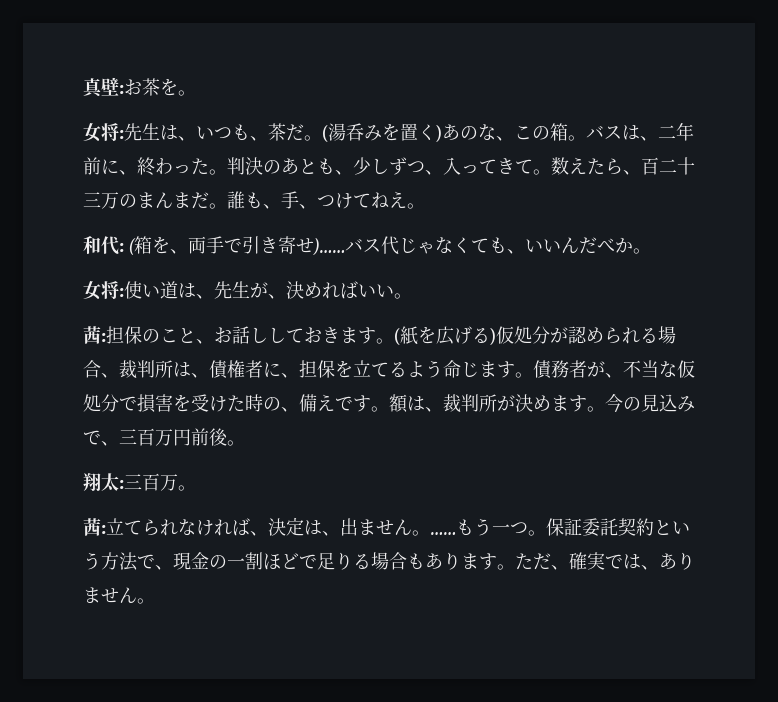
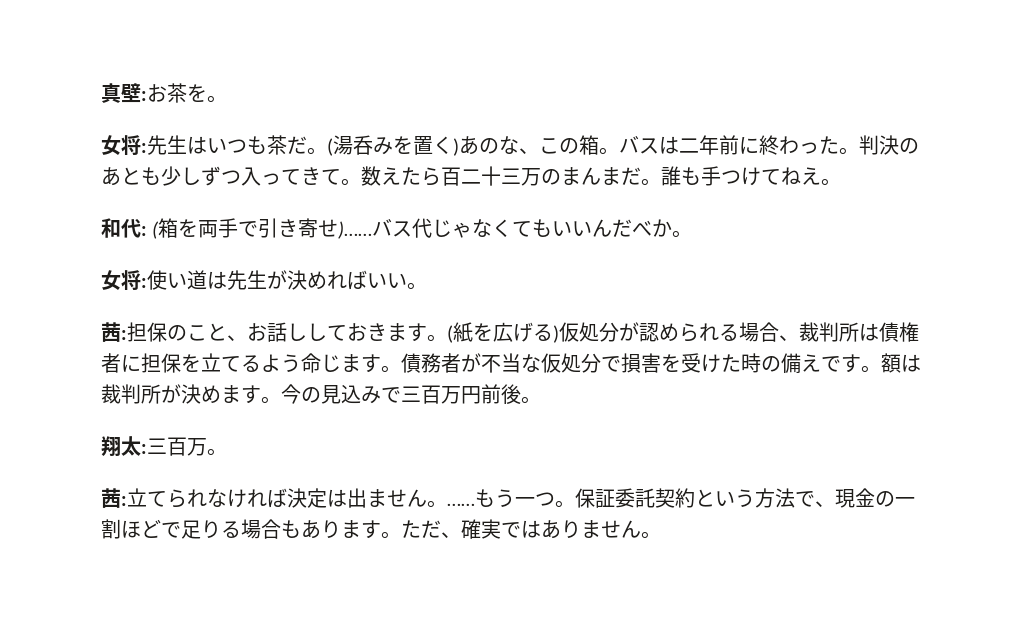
[178,124,268,141] 、いつも、 -> [207,136,267,154] いつも
[640,136,658,141] 、 -> (679, 145) none
[119,170,137,175] 、 -> (759, 145) none
[335,170,353,175] 、 -> (161, 176) none
[425,170,443,175] 、 -> (241, 177) none
[623,170,641,175] 、 -> (441, 176) none
[263,191,317,209] 、手、 -> [701,166,721,186] 手
[169,249,188,254] 、 -> (199, 228) none
[506,249,525,254] 、 -> (553, 228) none
[196,281,286,299] 、先生が、 -> [227,270,287,290] 先生が
[191,373,209,378] 、 -> (879, 332) none
[281,373,299,378] 、 -> (141, 363) none
[605,373,623,378] 、 -> (481, 362) none
[281,407,299,412] 、 -> (781, 364) none
[425,407,443,412] 、 -> (921, 363) none
[101,441,119,446] 、 -> (401, 395) none
[250,517,340,536] 、決定は、 -> [287,488,347,508] 決定は
[641,565,659,570] 、 -> (541, 529) none

